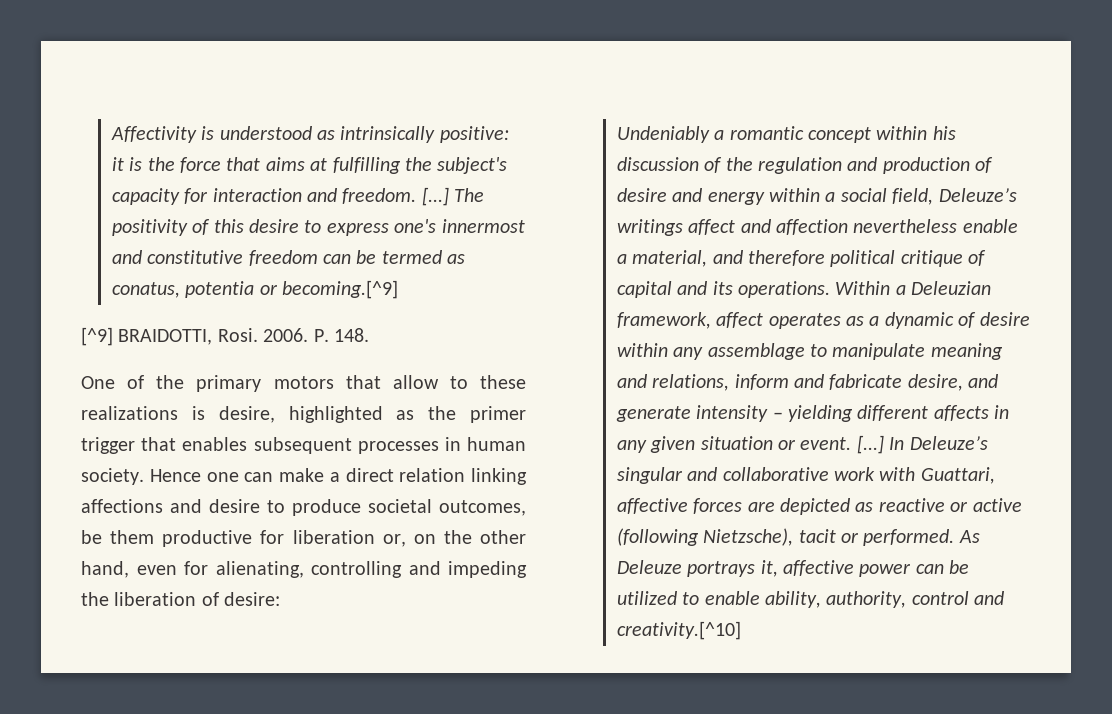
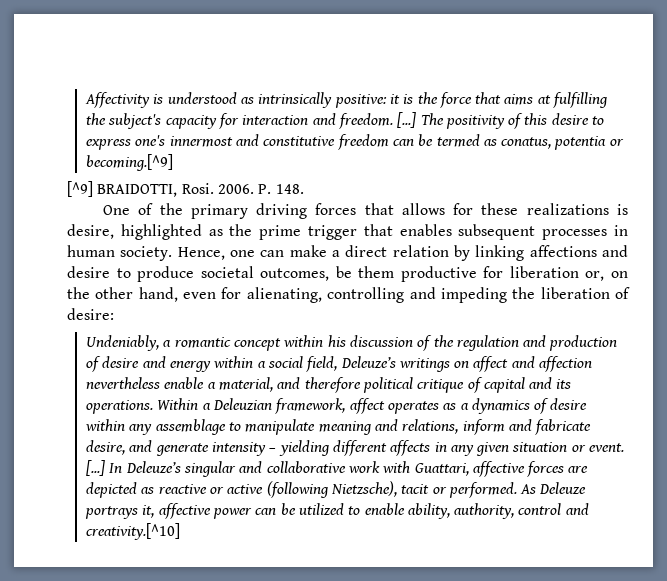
[273,375,468,389] motors that allow to -> [256,203,474,219] driving forces that allows for
[469,406,526,423] primer -> [259,225,302,240] prime
[149,469,201,482] Hence -> [177,247,225,260] Hence,
(466, 475) none -> [453,245,470,261] by
[616,126,710,143] Undeniably -> [85,335,159,351] Undeniably,
(683, 227) none -> [454,361,470,368] on
[884,312,954,329] dynamic -> [471,398,530,414] dynamics

